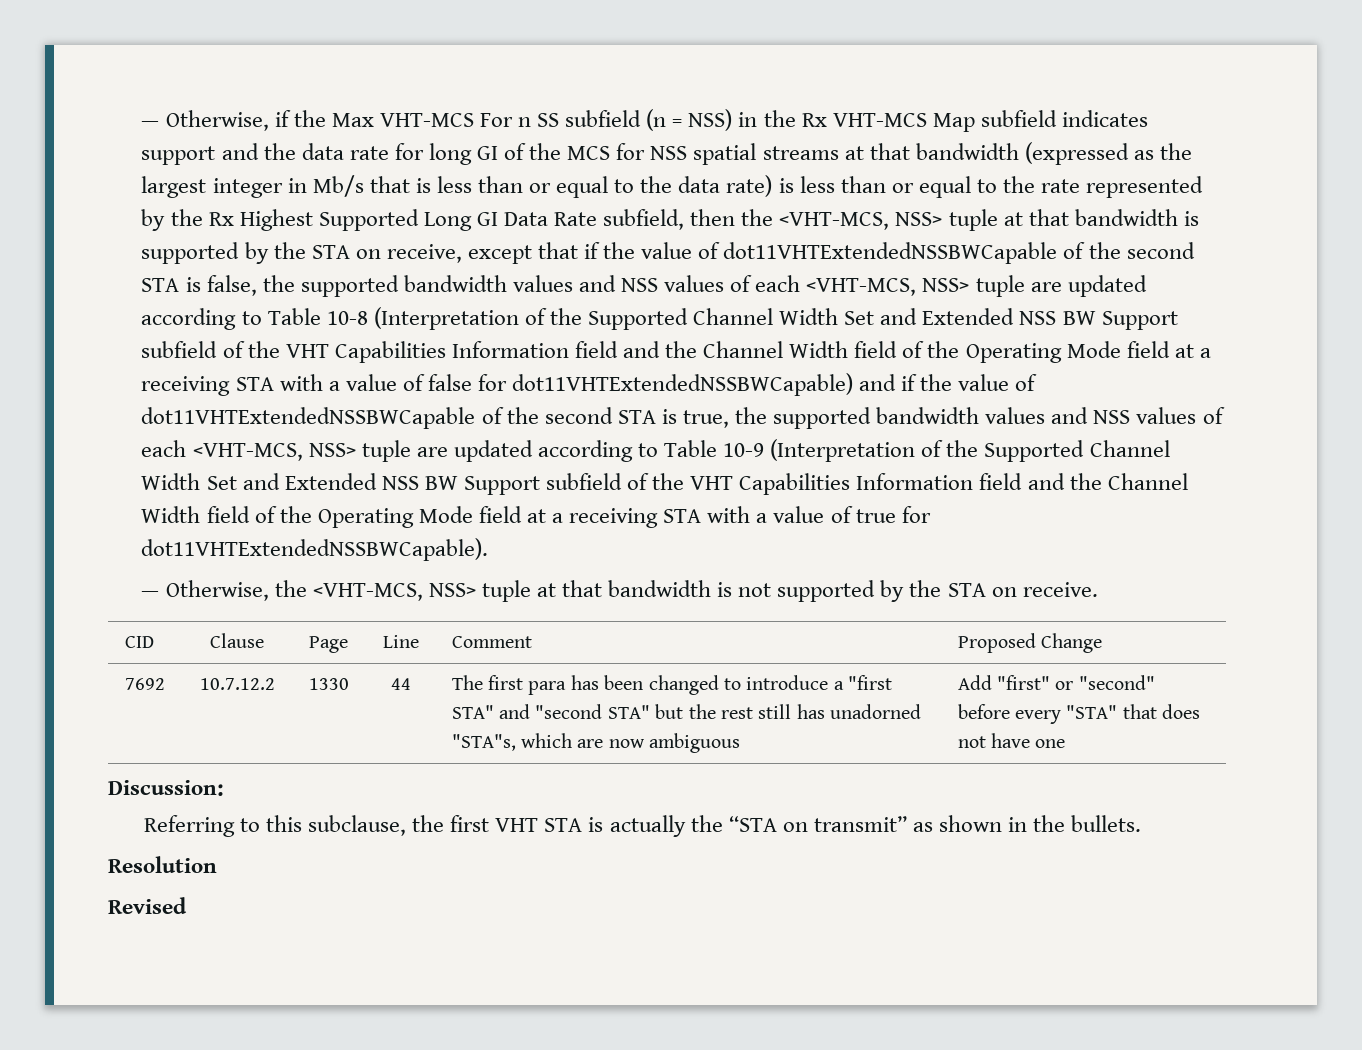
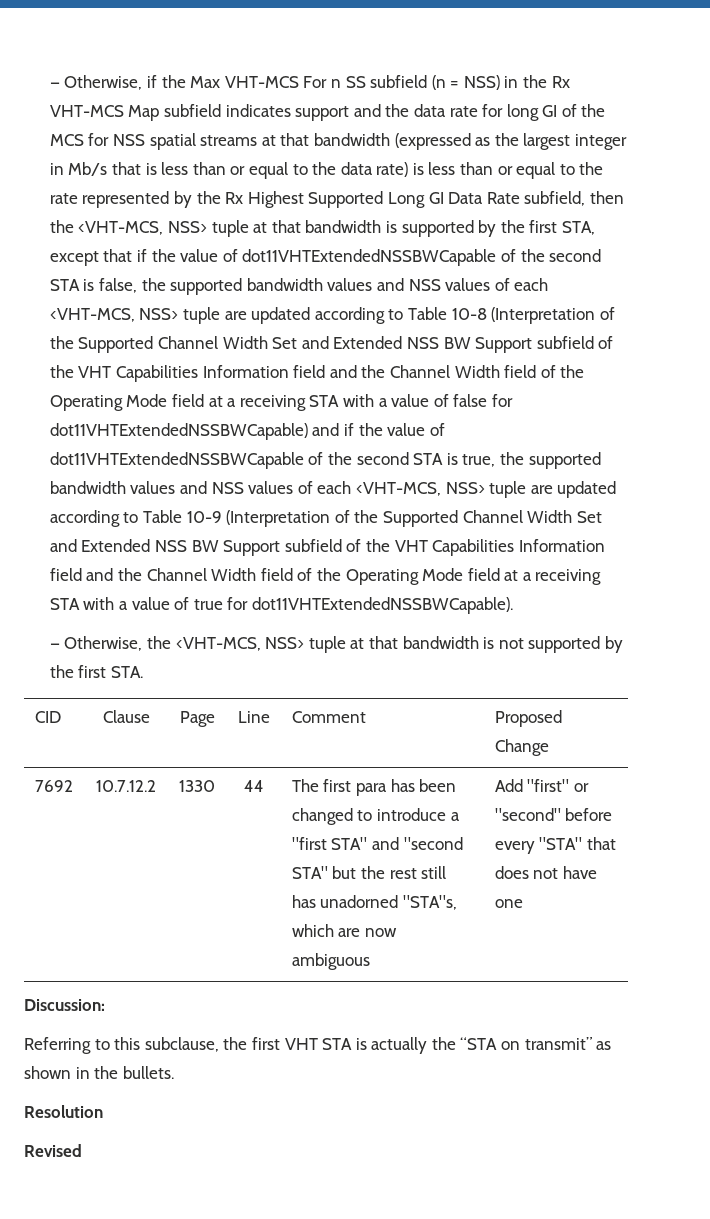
[311,244,462,263] STA on receive, -> [529,220,595,235] first STA,
[947,582,1098,597] STA on receive. -> [78,665,144,678] first STA.

